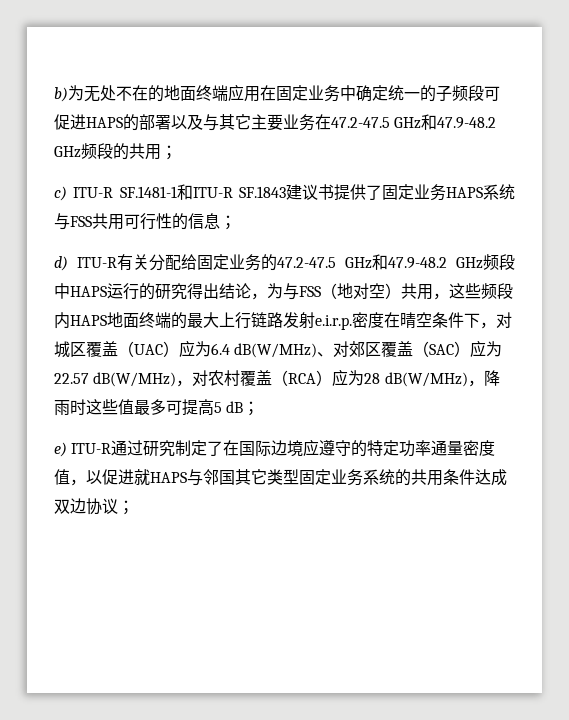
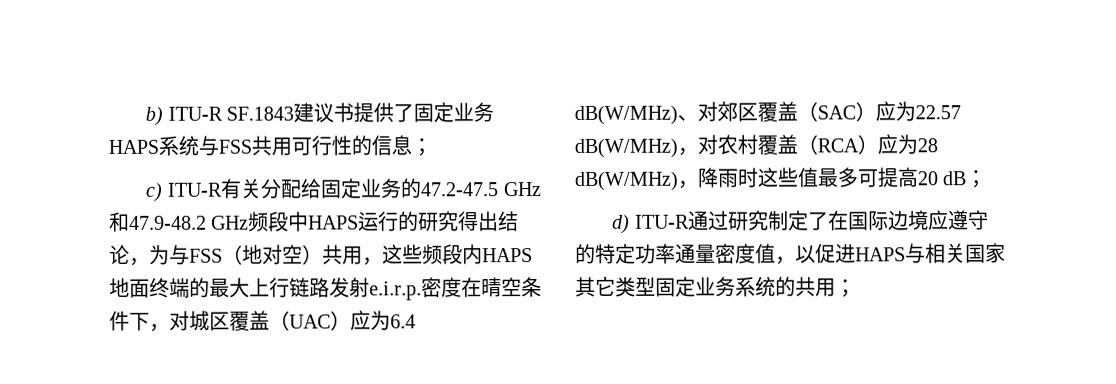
[68,84,500,102] [54,114,497,131] [54,143,177,160] [54,184,193,201] 为无处不在的地面终端应用在固定业务中确定统一的子频段可促进HAPS的部署以及与其它主要业务在47.2-47.5 GHz和47.9-48.2 GHz频段的共用； // c) ITU-R SF.1481-1和 -> (164, 116) none
[54,256,68,271] d) -> [145,182,164,202] c)
[214,402,222,413] 5 -> [917,171,938,186] 20
[54,442,67,457] e) -> [612,214,631,234] d)
[134,469,235,486] 就HAPS与邻国 -> [855,243,1006,264] HAPS与相关国家
[443,469,507,486] [54,498,118,515] 条件达成双边协议 -> (836, 287) none

